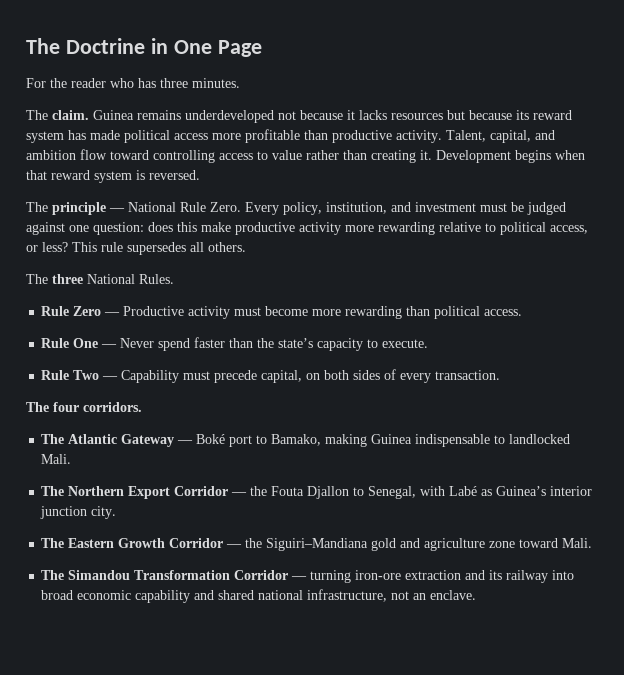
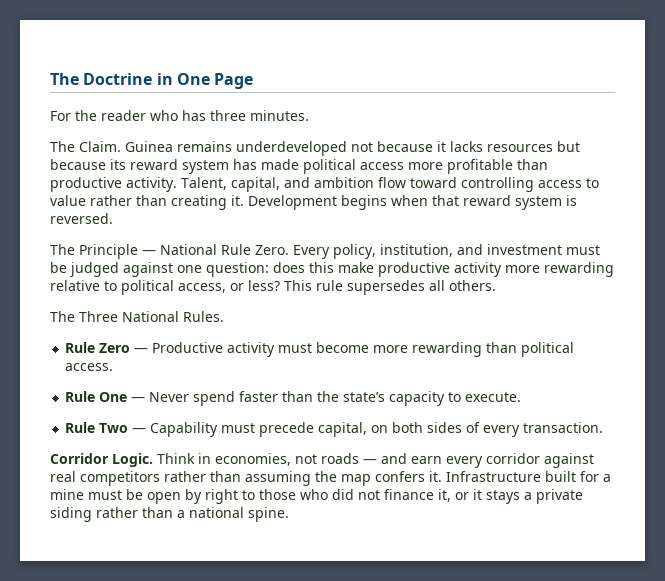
[52,110,89,120] claim. -> [79,141,121,152] Claim.
[52,202,106,215] principle -> [79,244,138,259] Principle
[52,274,83,284] three -> [79,311,118,322] Three
[26,402,142,412] [41,434,571,447] [41,454,72,464] [41,486,593,499] [40,506,117,519] [41,538,593,551] [41,570,575,583] [41,589,477,603] The four corridors. // The Atlantic Gateway — Boké port to Bamako, making Guinea indispensable to landlocked Mali. // The Northern Export Corridor — the Fouta Djallon to Senegal, with Labé as Guinea’s interior junction city. // The Eastern Growth Corridor — the Siguiri–Mandiana gold and agriculture zone toward Mali. // The Simandou Transformation Corridor — turning iron-ore extraction and its railway into broad economic capability and shared national infrastructure, not an enclave. -> [50,453,594,468] [50,471,611,486] [50,489,583,504] [50,507,289,522] Corridor Logic. Think in economies, not roads — and earn every corridor against real competitors rather than assuming the map confers it. Infrastructure built for a mine must be open by right to those who did not finance it, or it stays a private siding rather than a national spine.

